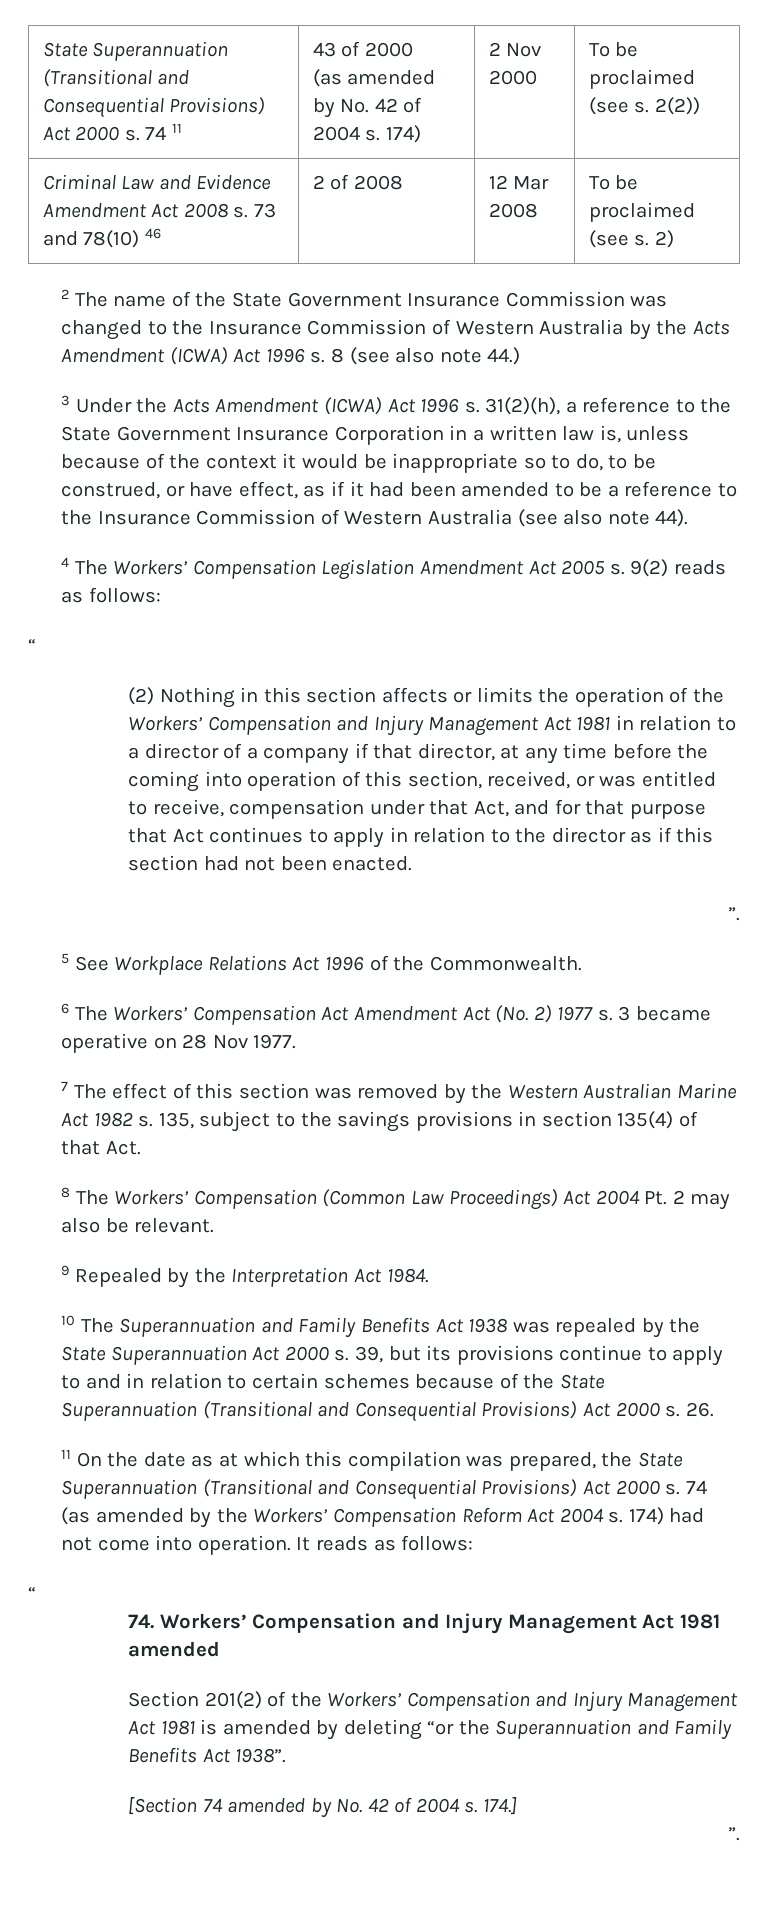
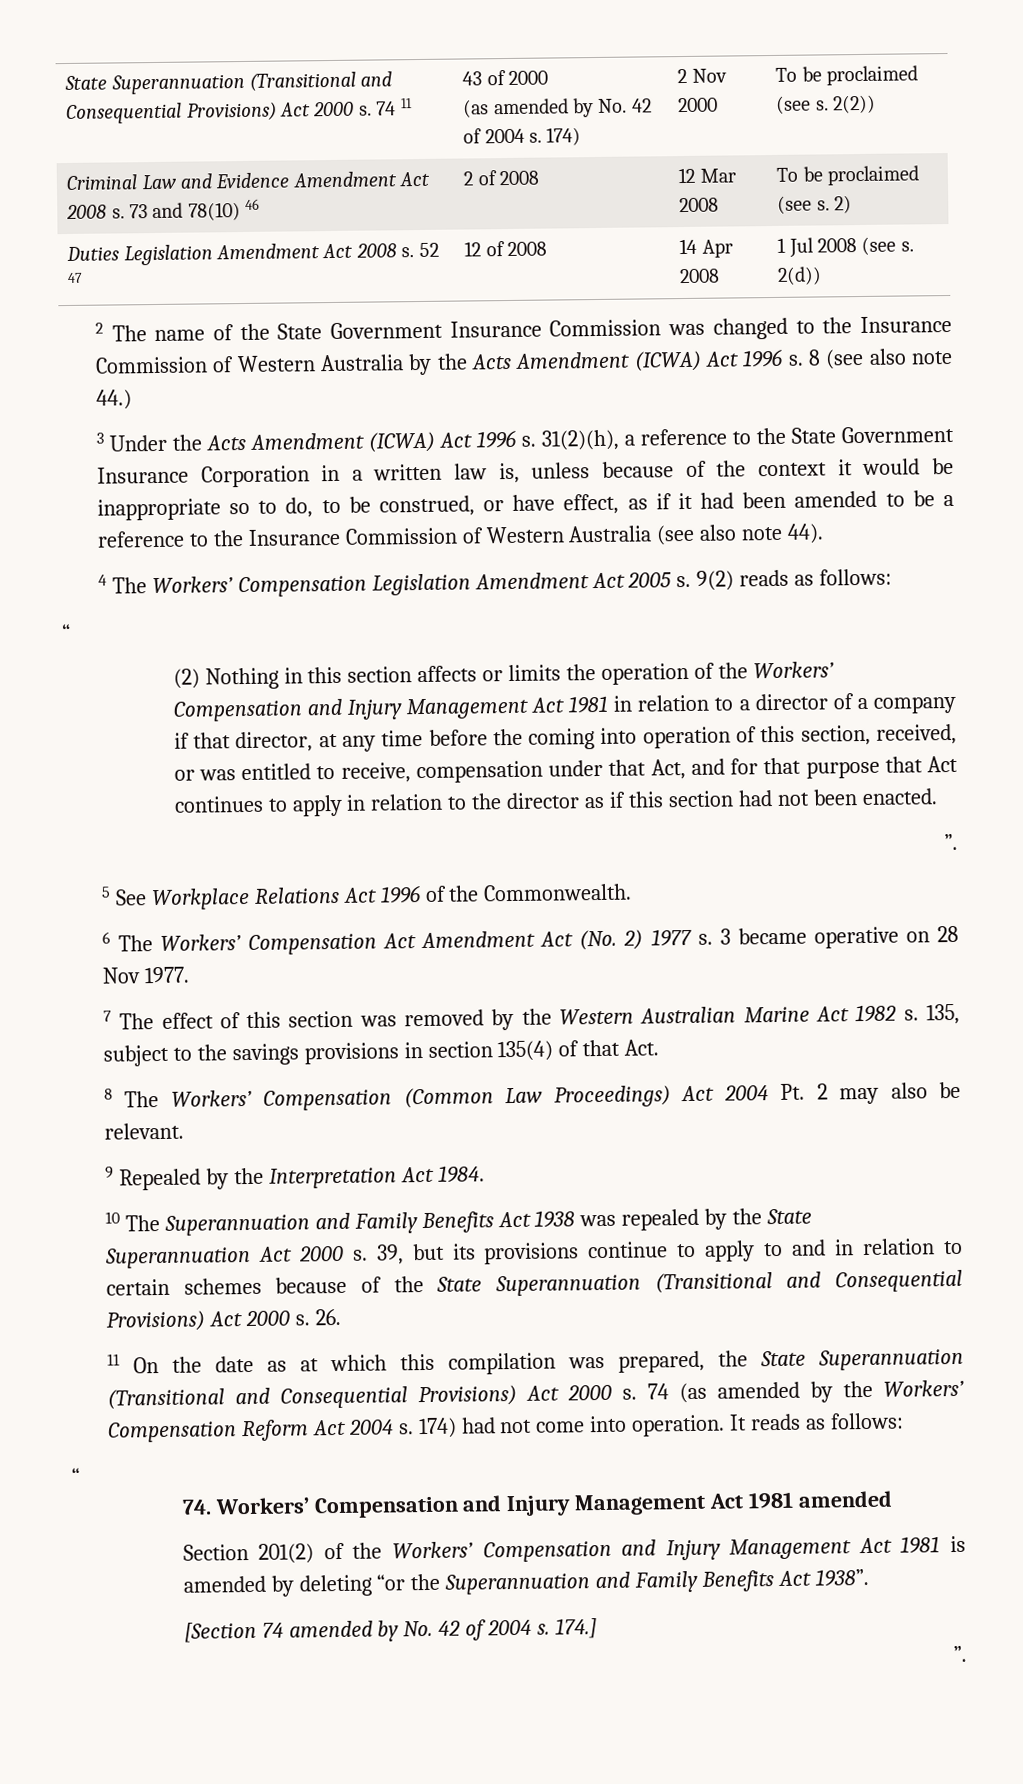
(674, 239) none -> [66,242,439,266] [67,272,84,283] [464,241,548,257] [679,238,733,258] [679,268,721,284] [777,236,914,258] [777,266,823,285] // Duties Legislation Amendment Act 2008 s. 52 47 | 12 of 2008 | 14 Apr 2008 | 1 Jul 2008 (see s. 2(d))

